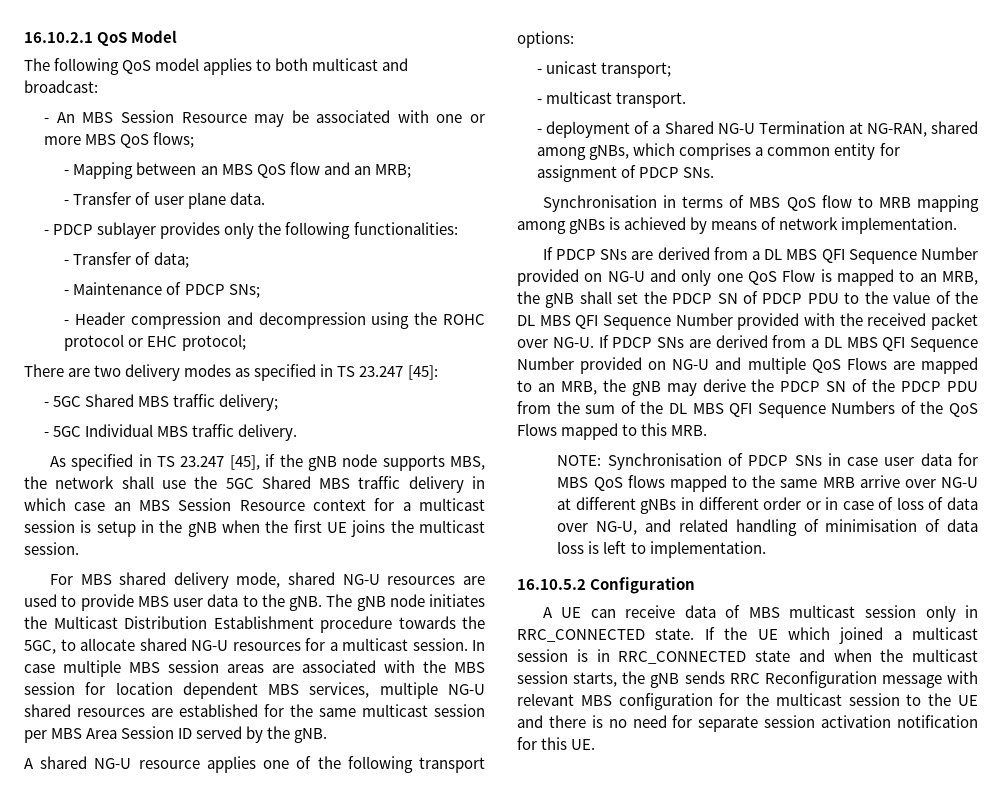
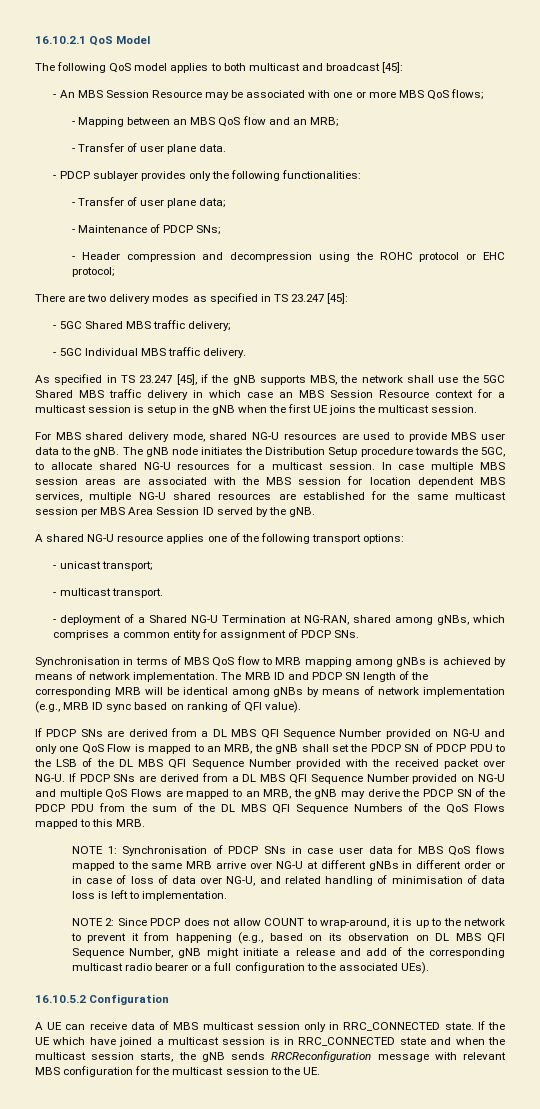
[24,80,98,93] broadcast: -> [325,62,404,73] broadcast [45]:
(151, 258) none -> [140,198,197,208] user plane
[342,454,378,467] node -> (256, 380) none
[53,616,314,629] Multicast Distribution Establishment -> [265,447,358,457] Distribution Setup
(958, 225) none -> [221,671,429,682] [35,686,506,697] [35,701,301,713] The MRB ID and PDCP SN length of the corresponding MRB will be identical among gNBs by means of network implementation (e.g., MRB ID sync based on ranking of QFI value).
[893,291,931,304] value -> [56,759,78,767] LSB
[557,455,602,466] NOTE: -> [71,846,117,854] NOTE 1:
(766, 549) none -> [71,918,505,928] [70,932,505,944] [71,947,505,958] [71,962,429,974] // NOTE 2: Since PDCP does not allow COUNT to wrap-around, it is up to the network to prevent it from happening (e.g., based on its observation on DL MBS QFI Sequence Number, gNB might initiate a release and add of the corresponding multicast radio bearer or a full configuration to the associated UEs).
(830, 633) none -> [89,1037,116,1045] have
[729,671,877,688] RRC Reconfiguration -> [271,1051,372,1062] RRCReconfiguration
[958,695,978,706] [517,715,978,732] [517,737,568,750] UE and there is no need for separate session activation notification for this -> (300, 1071) none

